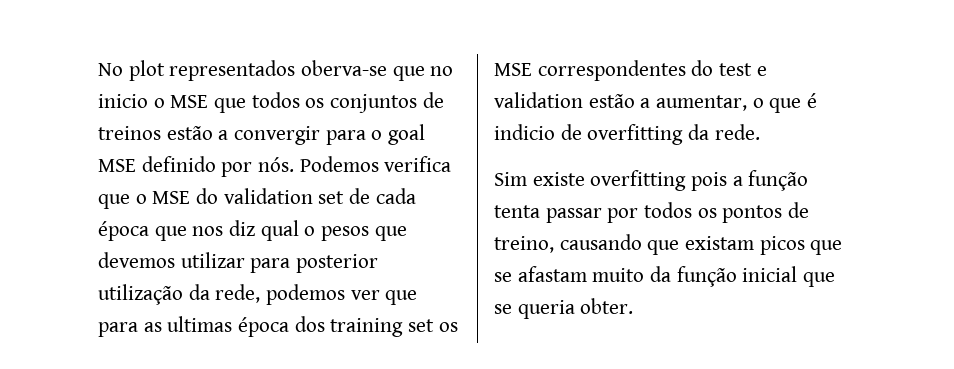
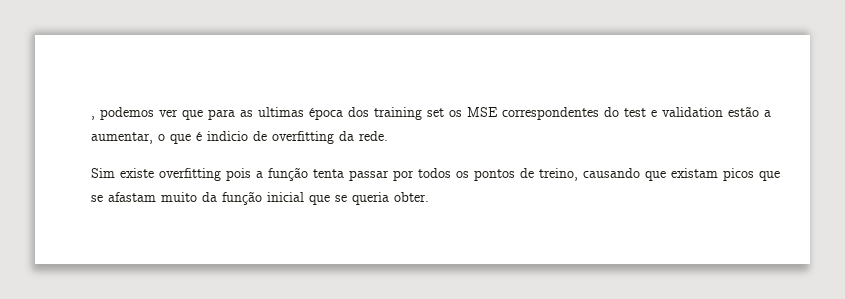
[98,60,454,81] [98,92,444,113] [98,124,426,145] [98,156,452,177] [98,188,416,209] [98,220,407,241] [98,252,379,273] [98,284,261,305] No plot representados oberva-se que no inicio o MSE que todos os conjuntos de treinos estão a convergir para o goal MSE definido por nós. Podemos verifica que o MSE do validation set de cada época que nos diz qual o pesos que devemos utilizar para posterior utilização da rede, -> [91,116,95,120] ,

